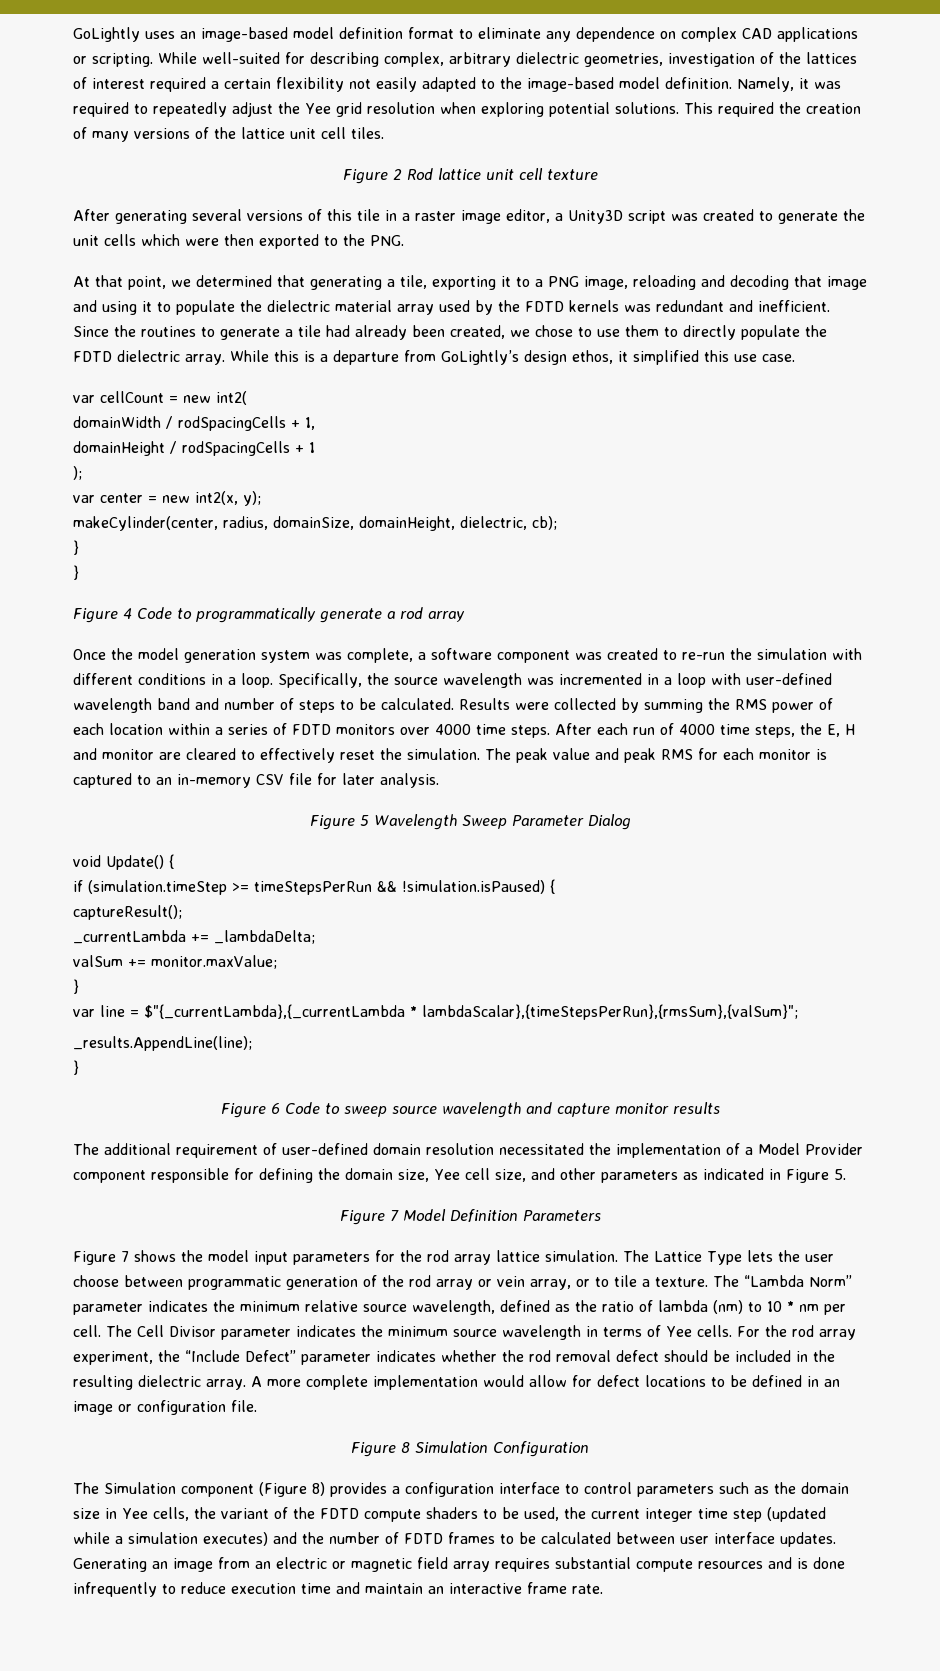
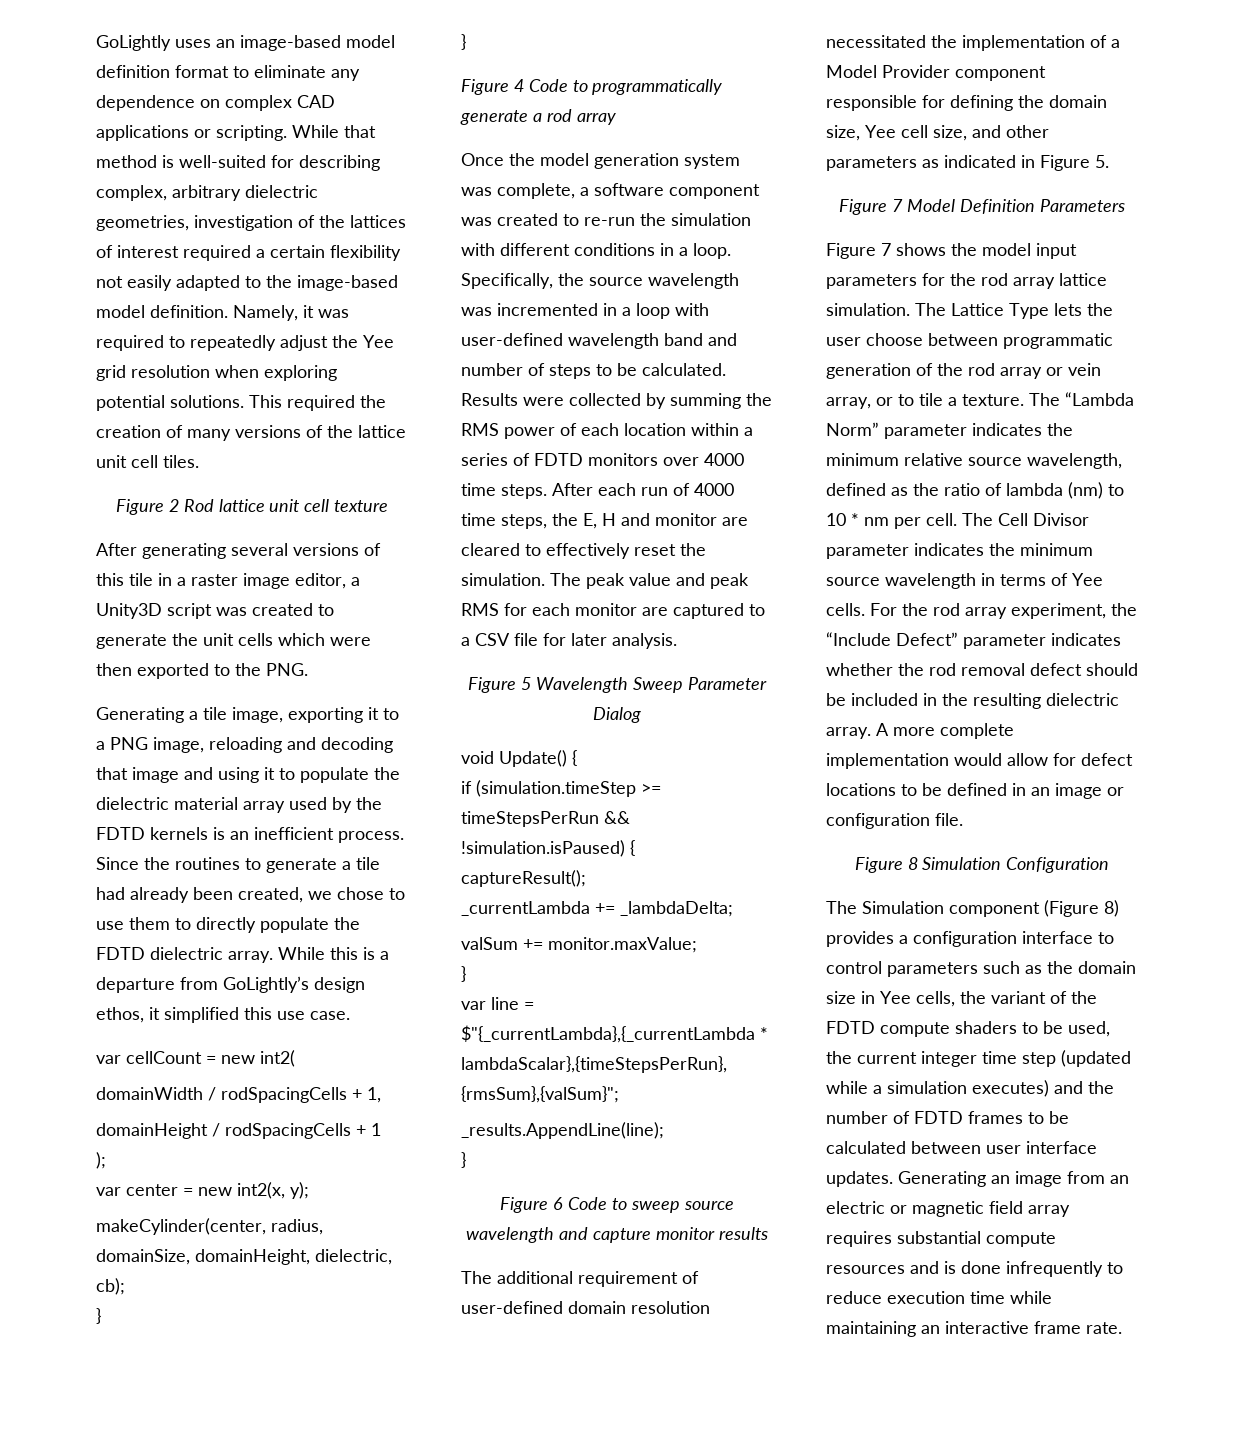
(197, 58) none -> [344,125,376,138] [96,155,174,168] that method is
[73,275,427,290] At that point, we determined that generating a tile, -> [96,707,283,723] Generating a tile image,
[624,300,830,312] was redundant and inefficient. -> [213,827,404,843] is an inefficient process.
[816,749,827,760] is -> [642,607,668,616] are
[156,774,251,788] an in-memory -> [461,637,470,646] a
[336,1582,423,1594] and maintain -> [1010,1291,1052,1304] [826,1321,916,1337] while maintaining

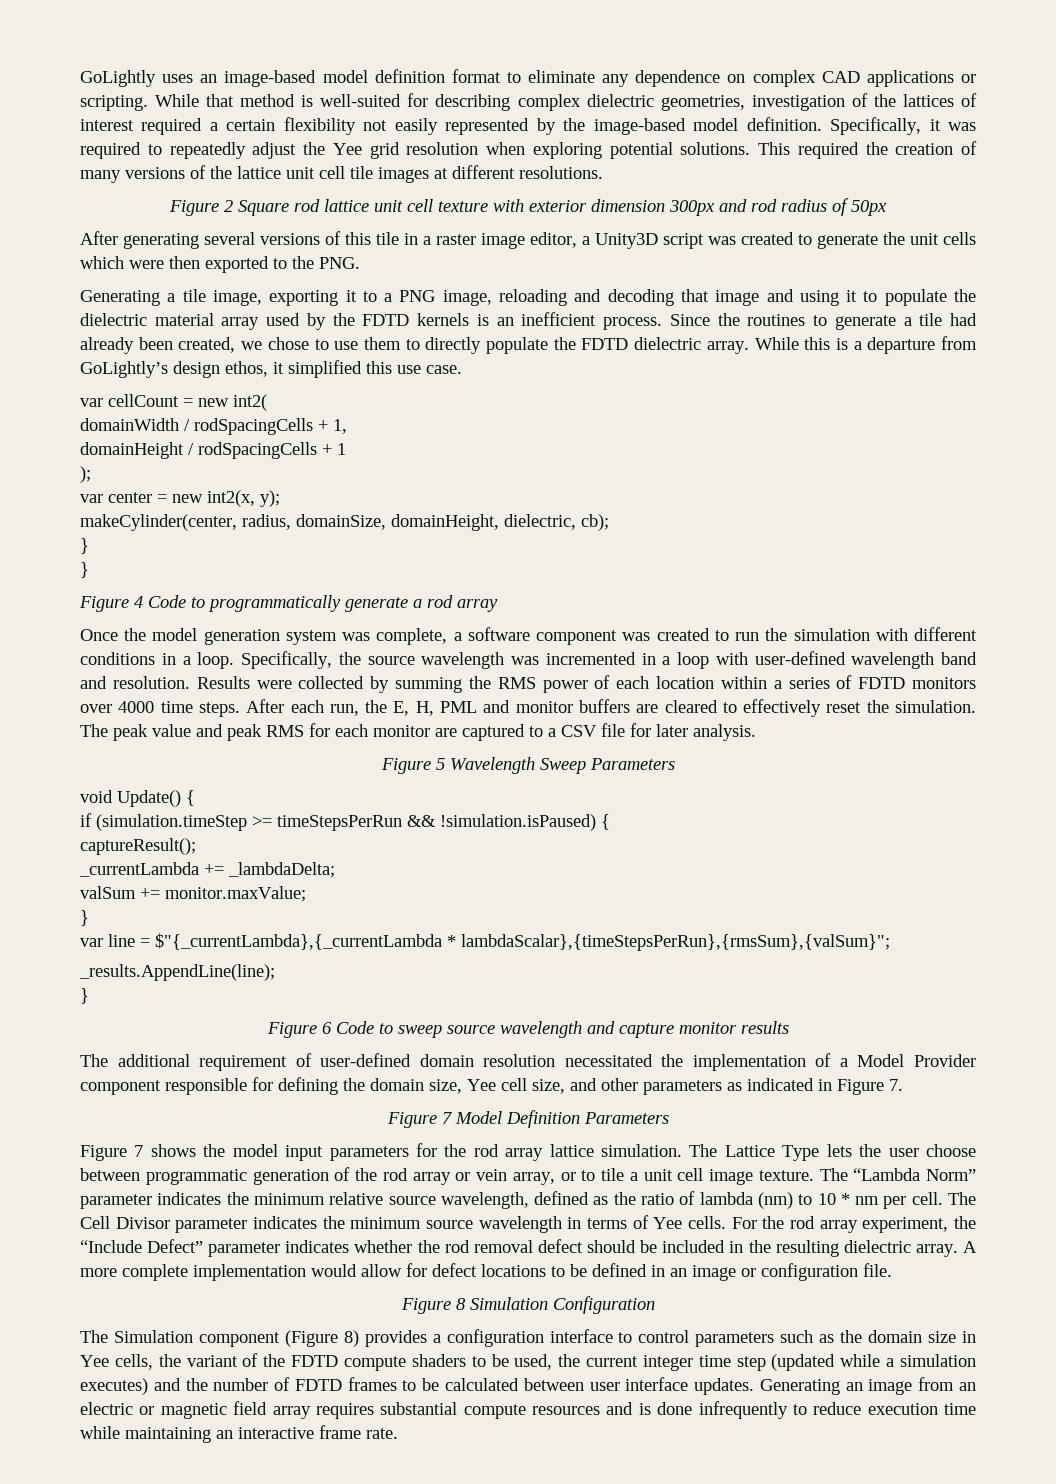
[96,185,241,201] complex, arbitrary -> [517,94,581,111] complex
[176,275,261,291] adapted to -> [445,118,556,135] represented by
[233,305,298,321] Namely, -> [830,117,922,135] Specifically,
[163,455,199,468] tiles. -> [350,165,603,183] tile images at different resolutions.
[183,499,214,512] Rod -> [238,199,320,216] Square rod
(389, 506) none -> [493,198,887,216] with exterior dimension 300px and rod radius of 50px
[584,217,635,226] re-run -> [735,632,760,641] run
[461,363,726,379] number of steps to be calculated. -> [112,676,190,689] resolution.
[641,483,734,496] [461,513,616,529] run of 4000 time steps, the E, H -> [329,700,478,716] run, the E, H, PML
(717, 519) none -> [578,699,630,713] buffers
[687,677,767,690] [593,707,641,723] Parameter Dialog -> [589,758,675,770] Parameters
[1095,155,1109,168] 5. -> [889,1079,903,1091] 7.
(957, 401) none -> [643,1168,753,1185] unit cell image

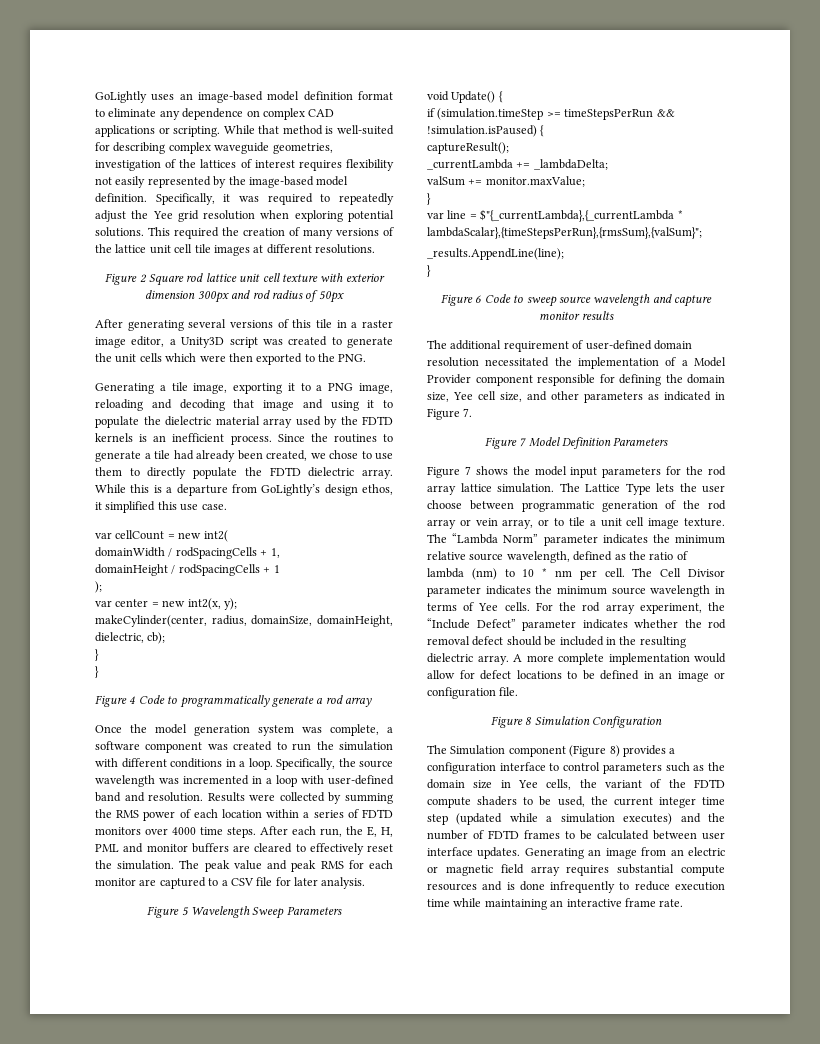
[586,94,654,107] dielectric -> [214,142,270,154] waveguide
[141,118,276,135] required a certain -> [298,160,342,171] requires
[851,652,935,669] wavelength -> (394, 780) none

